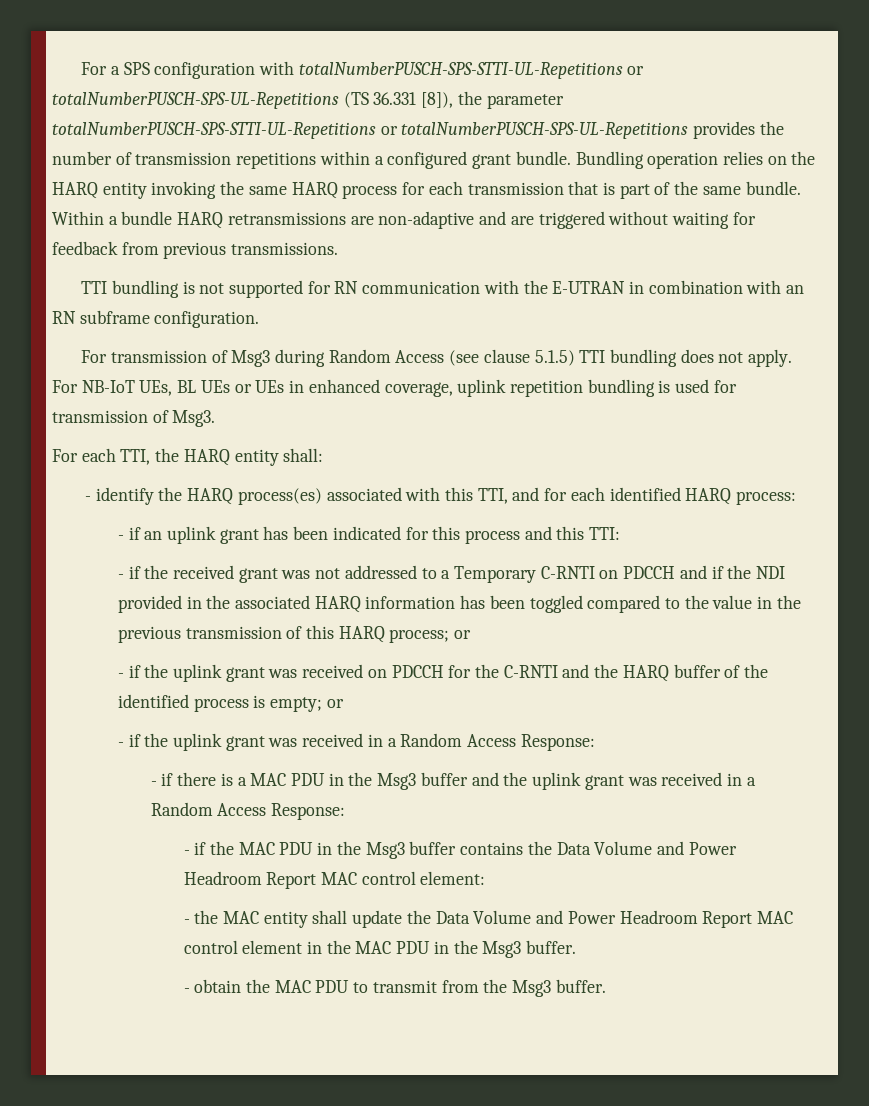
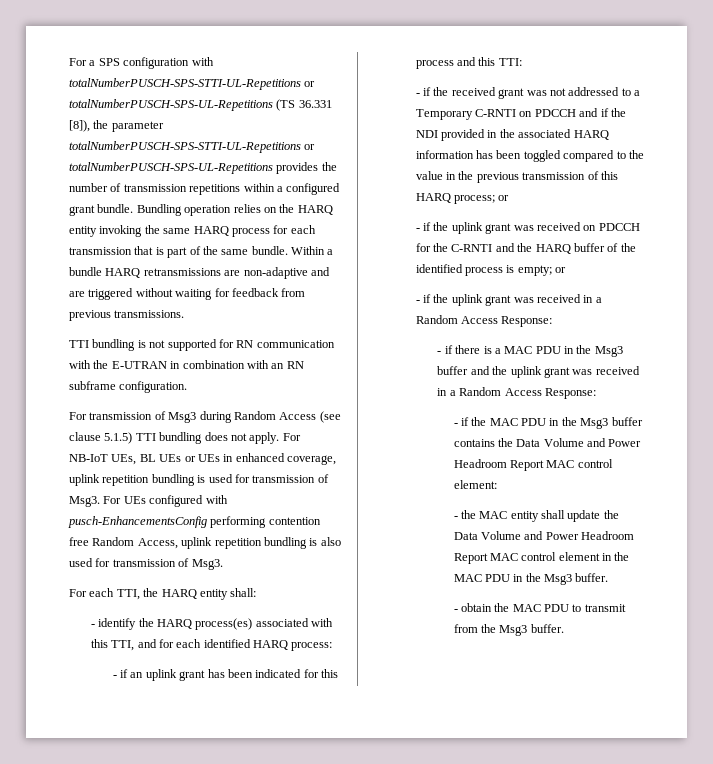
(216, 418) none -> [103,495,228,507] [68,516,321,528] [69,537,341,549] [69,558,223,570] For UEs configured with pusch-EnhancementsConfig performing contention free Random Access, uplink repetition bundling is also used for transmission of Msg3.

